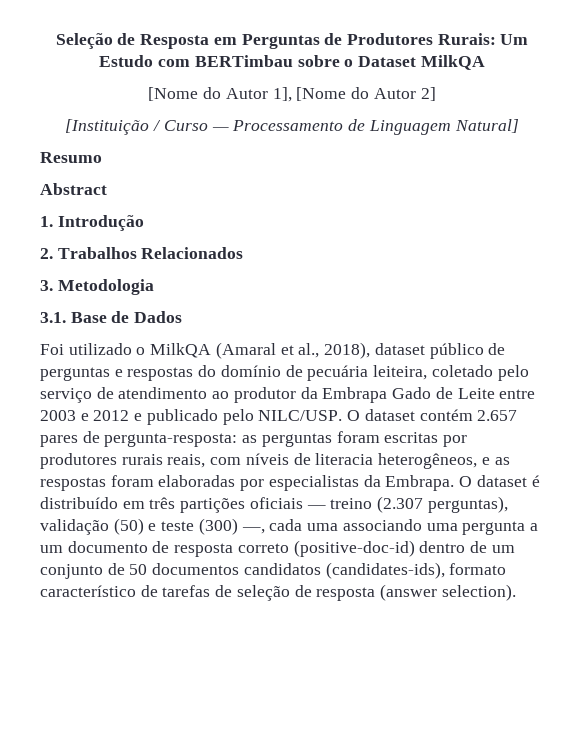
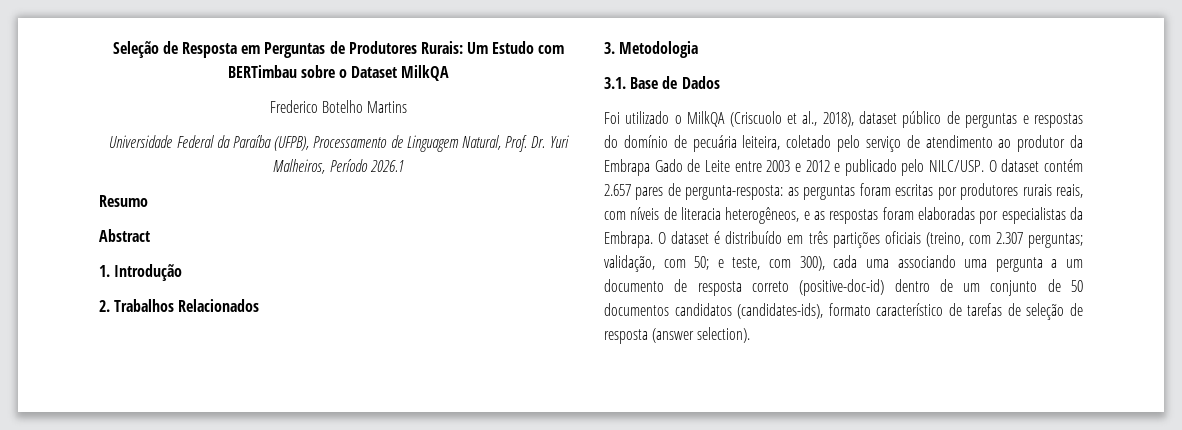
[148,87,436,102] [65,119,519,135] [Nome do Autor 1], [Nome do Autor 2] // [Instituição / Curso — Processamento de Linguagem Natural] -> [269,100,408,113] [109,135,569,152] [273,159,404,174] Frederico Botelho Martins // Universidade Federal da Paraíba (UFPB), Processamento de Linguagem Natural, Prof. Dr. Yuri Malheiros, Período 2026.1
[215,342,276,359] (Amaral -> [729,111,782,127] (Criscuolo
[306,496,508,513] [40,518,265,535] — treino (2.307 perguntas), validação (50) e teste (300) —, -> [925,232,1083,248] [604,255,825,272] (treino, com 2.307 perguntas; validação, com 50; e teste, com 300),

